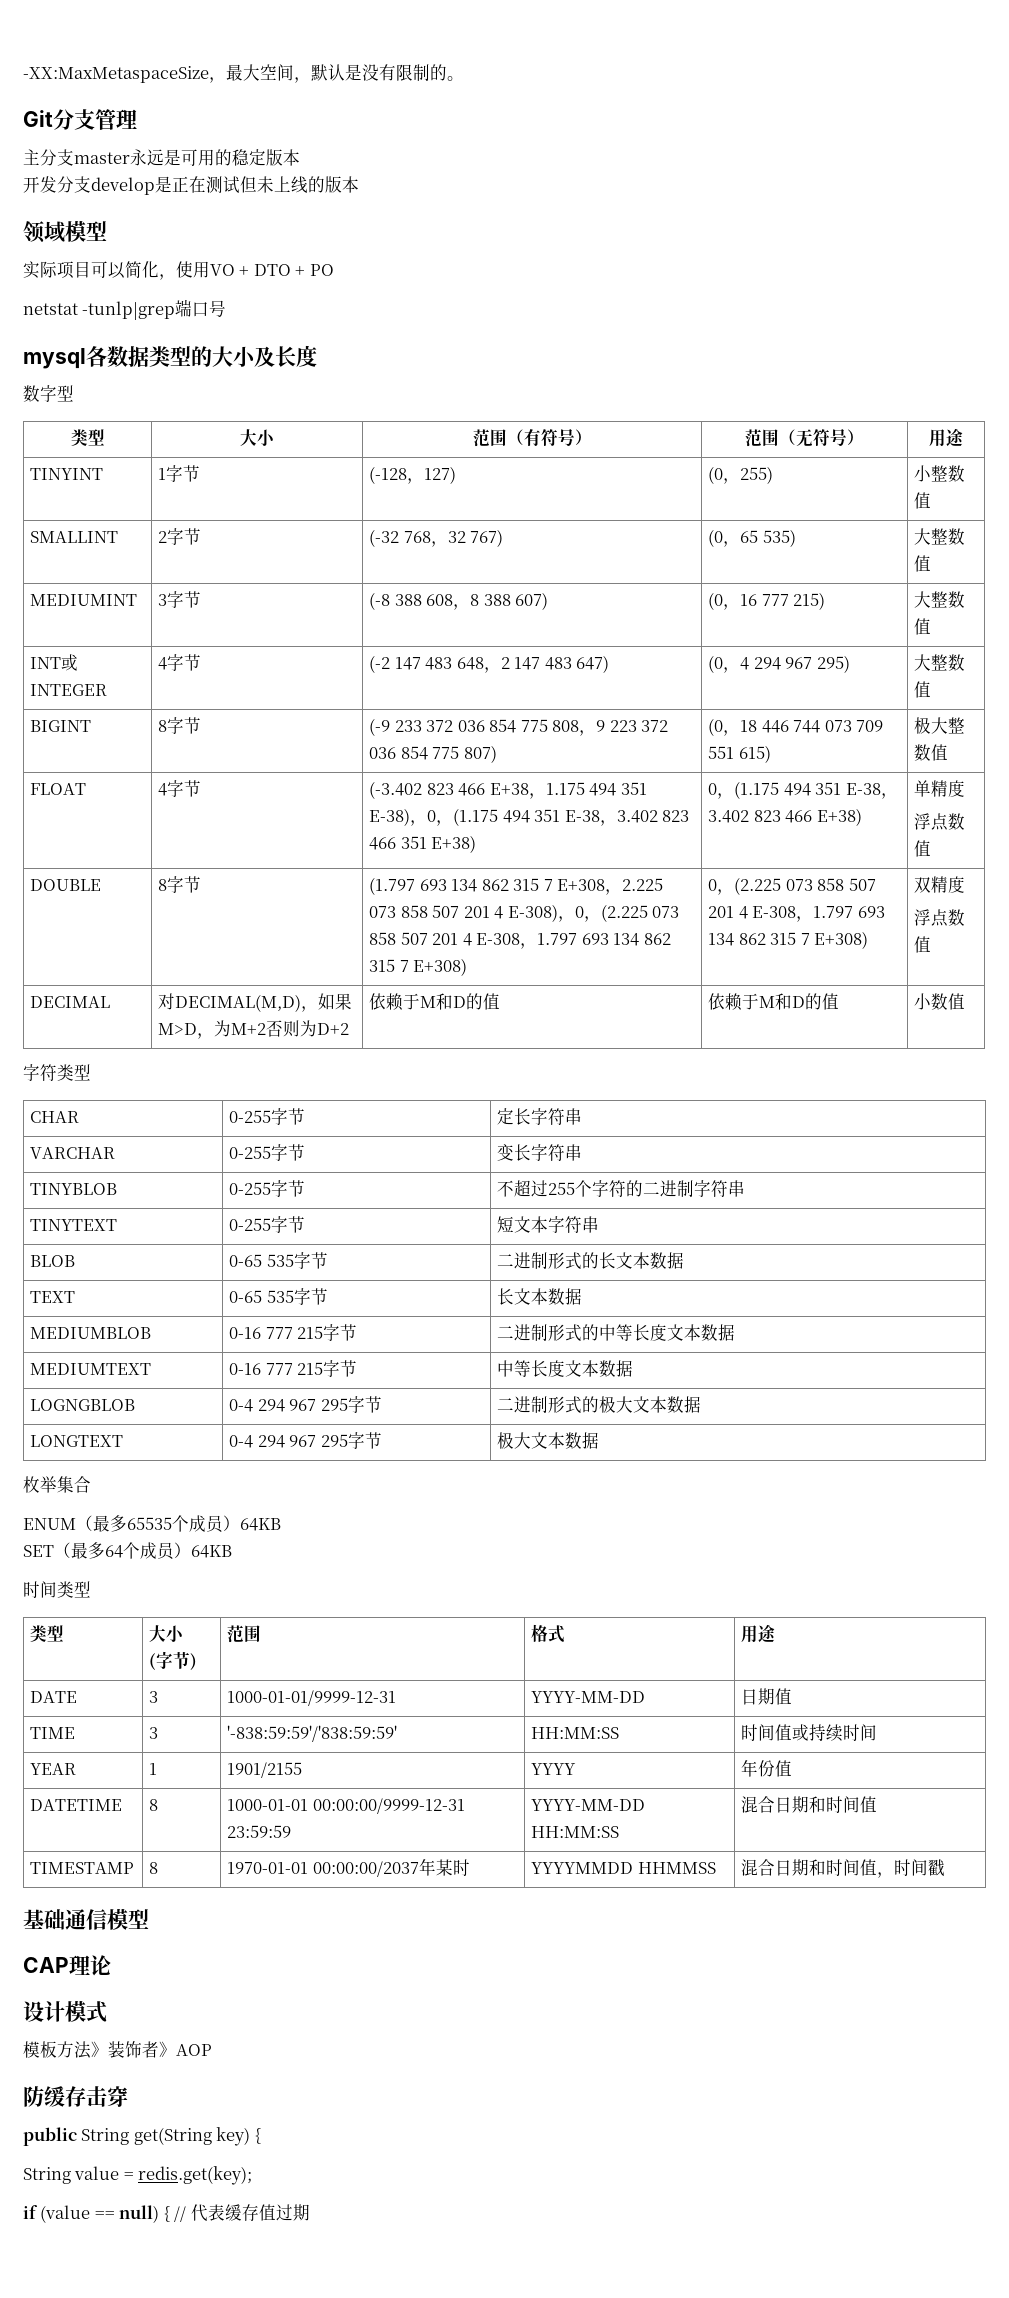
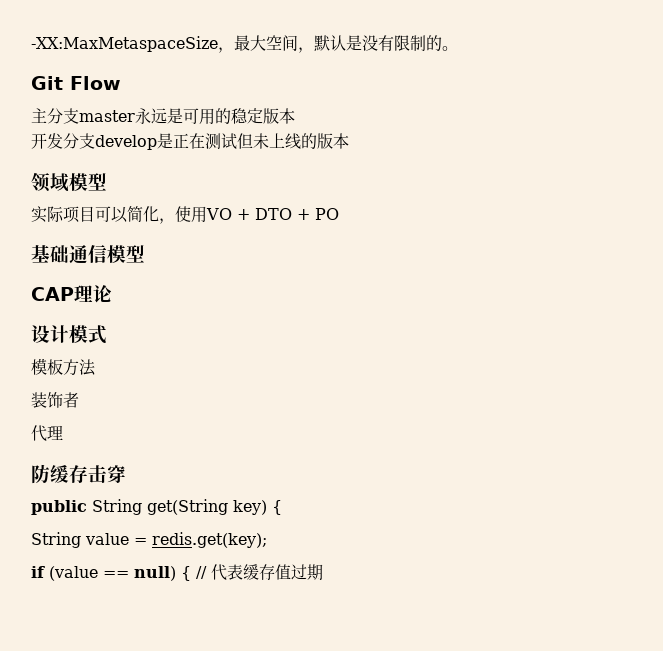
[53,109,137,130] 分支管理 -> [70,76,121,90] Flow
[23,299,227,320] [23,345,317,369] [23,385,74,402] [70,429,105,446] [239,429,275,446] [472,429,592,447] [745,429,864,447] [929,428,963,447] [30,468,104,480] [158,465,201,482] [369,466,457,484] [708,466,774,484] [914,465,966,482] [914,492,932,509] [30,531,119,543] [158,528,202,545] [369,529,504,547] [708,529,796,547] [914,528,966,545] [914,555,932,572] [30,594,138,606] [158,591,202,608] [369,592,549,610] [708,592,826,610] [914,591,966,608] [914,618,932,635] [30,654,79,671] [30,684,108,696] [158,654,202,671] [369,655,610,673] [708,655,850,673] [914,654,966,671] [914,681,932,698] [30,720,92,732] [158,717,202,734] [369,718,669,736] [369,745,497,763] [708,718,884,736] [708,745,771,763] [914,717,966,734] [914,744,949,761] [30,783,87,795] [158,780,202,797] [369,781,647,799] [369,808,690,826] [369,835,477,853] [708,781,898,799] [708,808,862,826] [914,780,966,797] [914,813,966,831] [914,840,932,857] [30,879,102,891] [158,876,202,893] [369,877,664,895] [369,904,680,922] [369,932,671,949] [369,958,468,976] [708,877,876,895] [708,906,885,922] [708,931,869,949] [914,876,966,893] [914,909,966,927] [914,936,932,953] [30,996,111,1008] [158,993,353,1012] [158,1020,350,1039] [369,993,501,1011] [708,993,840,1011] [914,993,966,1010] [23,1064,91,1081] [30,1111,80,1123] [229,1108,306,1125] [497,1108,583,1125] [30,1147,116,1159] [229,1144,306,1161] [497,1144,583,1161] [30,1183,118,1195] [229,1180,306,1197] [497,1180,746,1197] [30,1219,118,1231] [229,1216,306,1233] [497,1216,600,1233] [30,1255,76,1267] [229,1252,328,1269] [497,1252,685,1270] [30,1291,76,1303] [229,1288,328,1305] [497,1288,583,1305] [30,1327,152,1339] [229,1324,358,1341] [497,1324,736,1342] [30,1363,152,1375] [229,1360,358,1377] [497,1360,634,1377] [30,1399,136,1411] [229,1396,382,1413] [497,1396,702,1414] [30,1435,124,1447] [229,1432,382,1449] [497,1432,600,1449] [23,1476,91,1493] [23,1515,281,1533] [23,1542,232,1560] [23,1581,91,1598] [30,1625,65,1642] [149,1625,185,1642] [149,1651,198,1670] [227,1625,262,1643] [531,1624,566,1643] [741,1624,776,1643] [30,1691,78,1703] [149,1691,159,1703] [227,1690,397,1706] [531,1691,646,1703] [741,1688,793,1705] [30,1727,76,1739] [149,1727,159,1739] [227,1725,398,1742] [531,1727,620,1739] [741,1724,878,1742] [30,1763,77,1775] [149,1763,158,1775] [227,1762,303,1778] [531,1763,577,1775] [741,1759,793,1777] [30,1799,123,1811] [149,1799,159,1811] [227,1798,465,1814] [227,1825,292,1838] [531,1799,646,1811] [531,1826,620,1838] [741,1796,878,1813] [30,1862,135,1874] [149,1862,159,1874] [227,1858,470,1877] [531,1862,716,1874] [741,1859,946,1878] // netstat -tunlp|grep端口号 // mysql各数据类型的大小及长度 // 数字型 // 类型 | 大小 | 范围（有符号） | 范围（无符号） | 用途 // TINYINT | 1字节 | (-128，127) | (0，255) | 小整数值 // SMALLINT | 2字节 | (-32 768，32 767) | (0，65 535) | 大整数值 // MEDIUMINT | 3字节 | (-8 388 608，8 388 607) | (0，16 777 215) | 大整数值 // INT或INTEGER | 4字节 | (-2 147 483 648，2 147 483 647) | (0，4 294 967 295) | 大整数值 // BIGINT | 8字节 | (-9 233 372 036 854 775 808，9 223 372 036 854 775 807) | (0，18 446 744 073 709 551 615) | 极大整数值 // FLOAT | 4字节 | (-3.402 823 466 E+38，1.175 494 351 E-38)，0，(1.175 494 351 E-38，3.402 823 466 351 E+38) | 0，(1.175 494 351 E-38，3.402 823 466 E+38) | 单精度 // 浮点数值 // DOUBLE | 8字节 | (1.797 693 134 862 315 7 E+308，2.225 073 858 507 201 4 E-308)，0，(2.225 073 858 507 201 4 E-308，1.797 693 134 862 315 7 E+308) | 0，(2.225 073 858 507 201 4 E-308，1.797 693 134 862 315 7 E+308) | 双精度 // 浮点数值 // DECIMAL | 对DECIMAL(M,D)，如果M>D，为M+2否则为D+2 | 依赖于M和D的值 | 依赖于M和D的值 | 小数值 // 字符类型 // CHAR | 0-255字节 | 定长字符串 // VARCHAR | 0-255字节 | 变长字符串 // TINYBLOB | 0-255字节 | 不超过255个字符的二进制字符串 // TINYTEXT | 0-255字节 | 短文本字符串 // BLOB | 0-65 535字节 | 二进制形式的长文本数据 // TEXT | 0-65 535字节 | 长文本数据 // MEDIUMBLOB | 0-16 777 215字节 | 二进制形式的中等长度文本数据 // MEDIUMTEXT | 0-16 777 215字节 | 中等长度文本数据 // LOGNGBLOB | 0-4 294 967 295字节 | 二进制形式的极大文本数据 // LONGTEXT | 0-4 294 967 295字节 | 极大文本数据 // 枚举集合 // ENUM（最多65535个成员）64KB // SET（最多64个成员）64KB // 时间类型 // 类型 | 大小 // (字节) | 范围 | 格式 | 用途 // DATE | 3 | 1000-01-01/9999-12-31 | YYYY-MM-DD | 日期值 // TIME | 3 | '-838:59:59'/'838:59:59' | HH:MM:SS | 时间值或持续时间 // YEAR | 1 | 1901/2155 | YYYY | 年份值 // DATETIME | 8 | 1000-01-01 00:00:00/9999-12-31 23:59:59 | YYYY-MM-DD HH:MM:SS | 混合日期和时间值 // TIMESTAMP | 8 | 1970-01-01 00:00:00/2037年某时 | YYYYMMDD HHMMSS | 混合日期和时间值，时间戳 -> (339, 214) none
[91,2041,108,2057] 》 -> (96, 367) //
[159,2041,212,2057] 》AOP -> [31,425,63,442] // 代理

